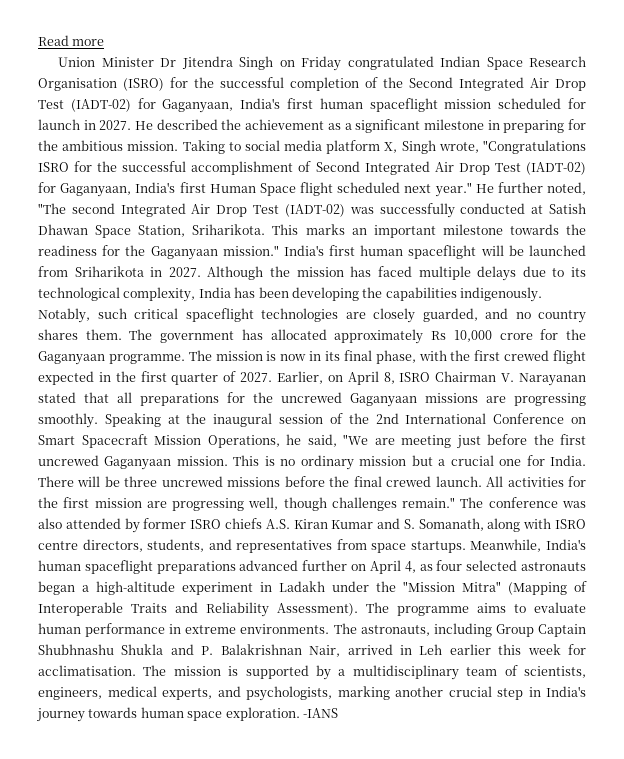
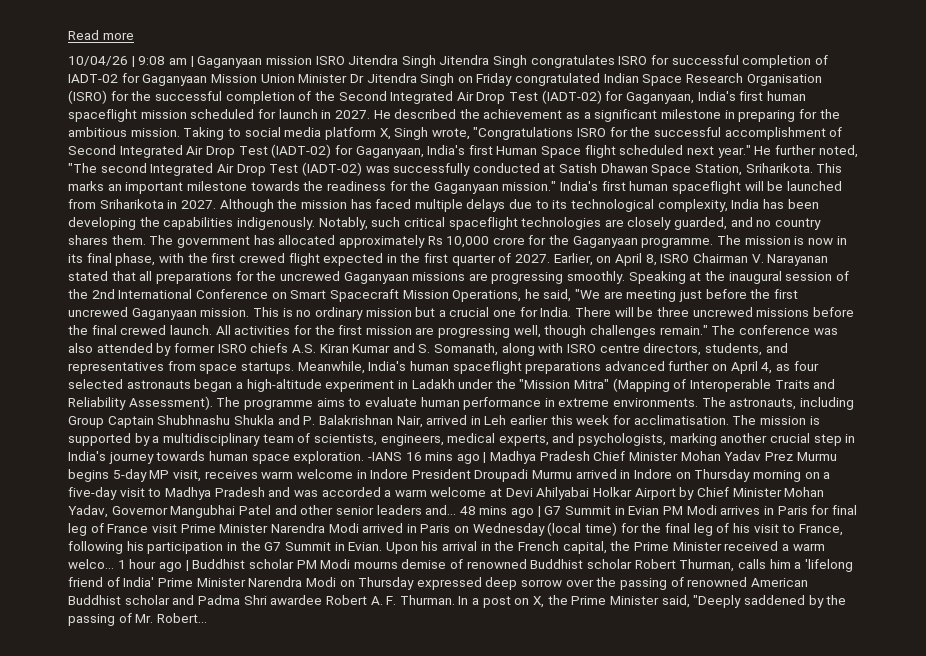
(105, 42) none -> [68,55,828,68] [68,73,257,86] 10/04/26 | 9:08 am | Gaganyaan mission ISRO Jitendra Singh Jitendra Singh congratulates ISRO for successful completion of IADT-02 for Gaganyaan Mission
(338, 713) none -> [405,451,837,464] [68,469,831,482] [68,487,825,500] [68,505,857,518] [68,522,843,536] [68,541,825,554] [68,559,853,572] [68,577,808,590] [68,595,847,608] [68,613,207,626] 16 mins ago | Madhya Pradesh Chief Minister Mohan Yadav Prez Murmu begins 5-day MP visit, receives warm welcome in Indore President Droupadi Murmu arrived in Indore on Thursday morning on a five-day visit to Madhya Pradesh and was accorded a warm welcome at Devi Ahilyabai Holkar Airport by Chief Minister Mohan Yadav, Governor Mangubhai Patel and other senior leaders and... 48 mins ago | G7 Summit in Evian PM Modi arrives in Paris for final leg of France visit Prime Minister Narendra Modi arrived in Paris on Wednesday (local time) for the final leg of his visit to France, following his participation in the G7 Summit in Evian. Upon his arrival in the French capital, the Prime Minister received a warm welco... 1 hour ago | Buddhist scholar PM Modi mourns demise of renowned Buddhist scholar Robert Thurman, calls him a 'lifelong friend of India' Prime Minister Narendra Modi on Thursday expressed deep sorrow over the passing of renowned American Buddhist scholar and Padma Shri awardee Robert A. F. Thurman. In a post on X, the Prime Minister said, "Deeply saddened by the passing of Mr. Robert...

